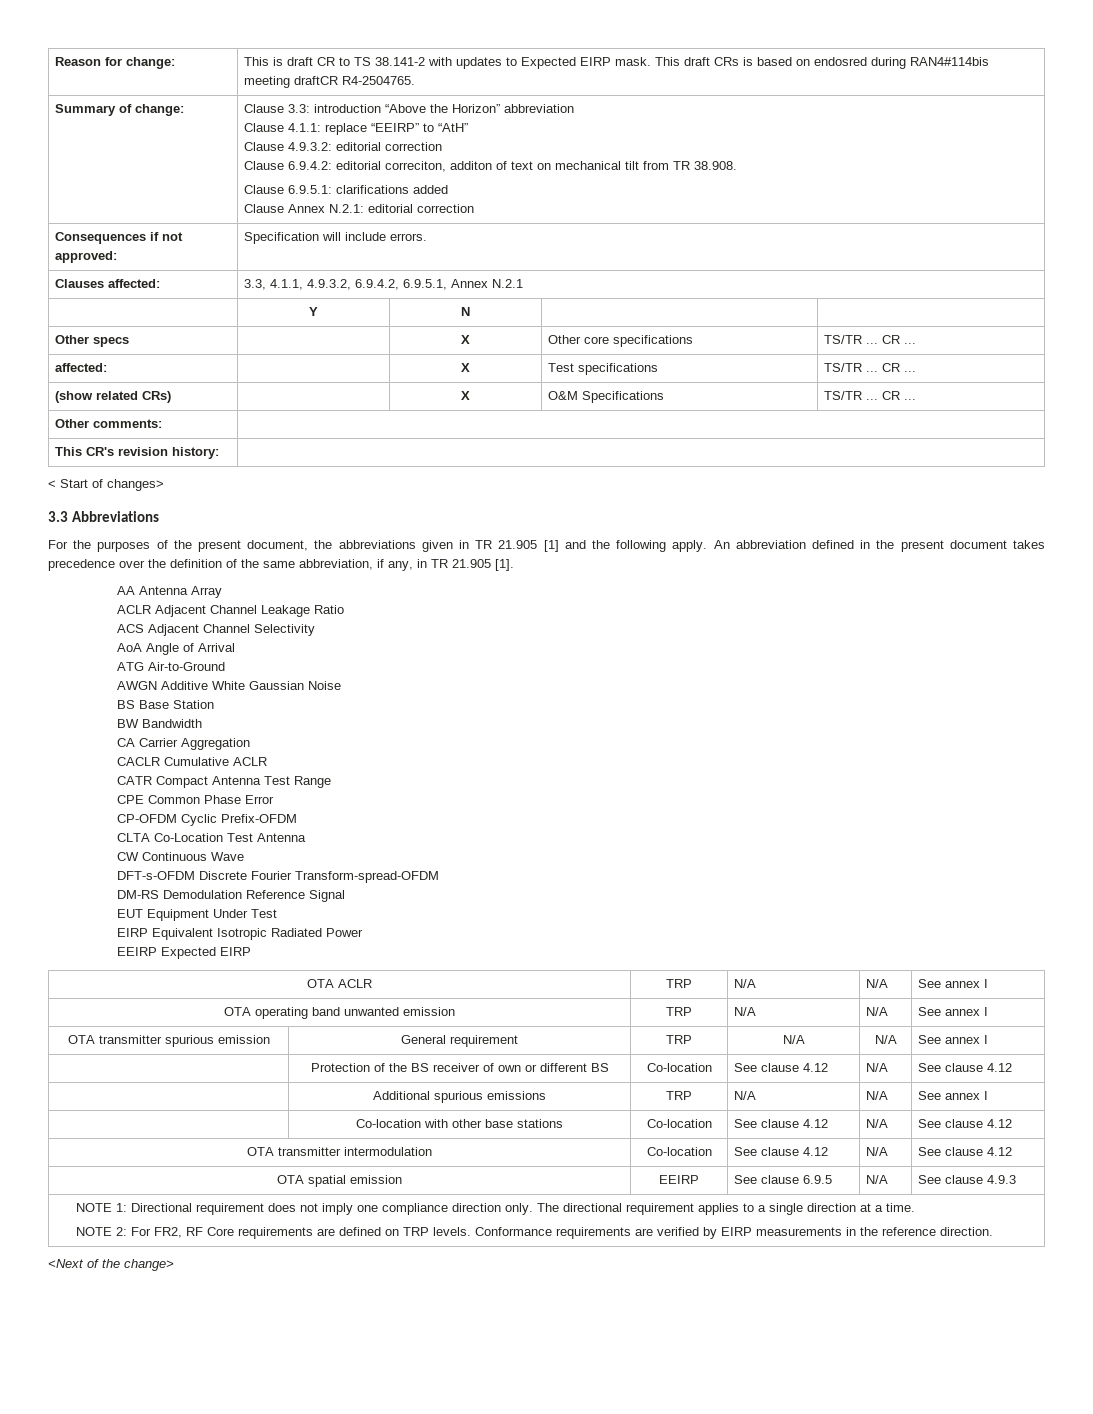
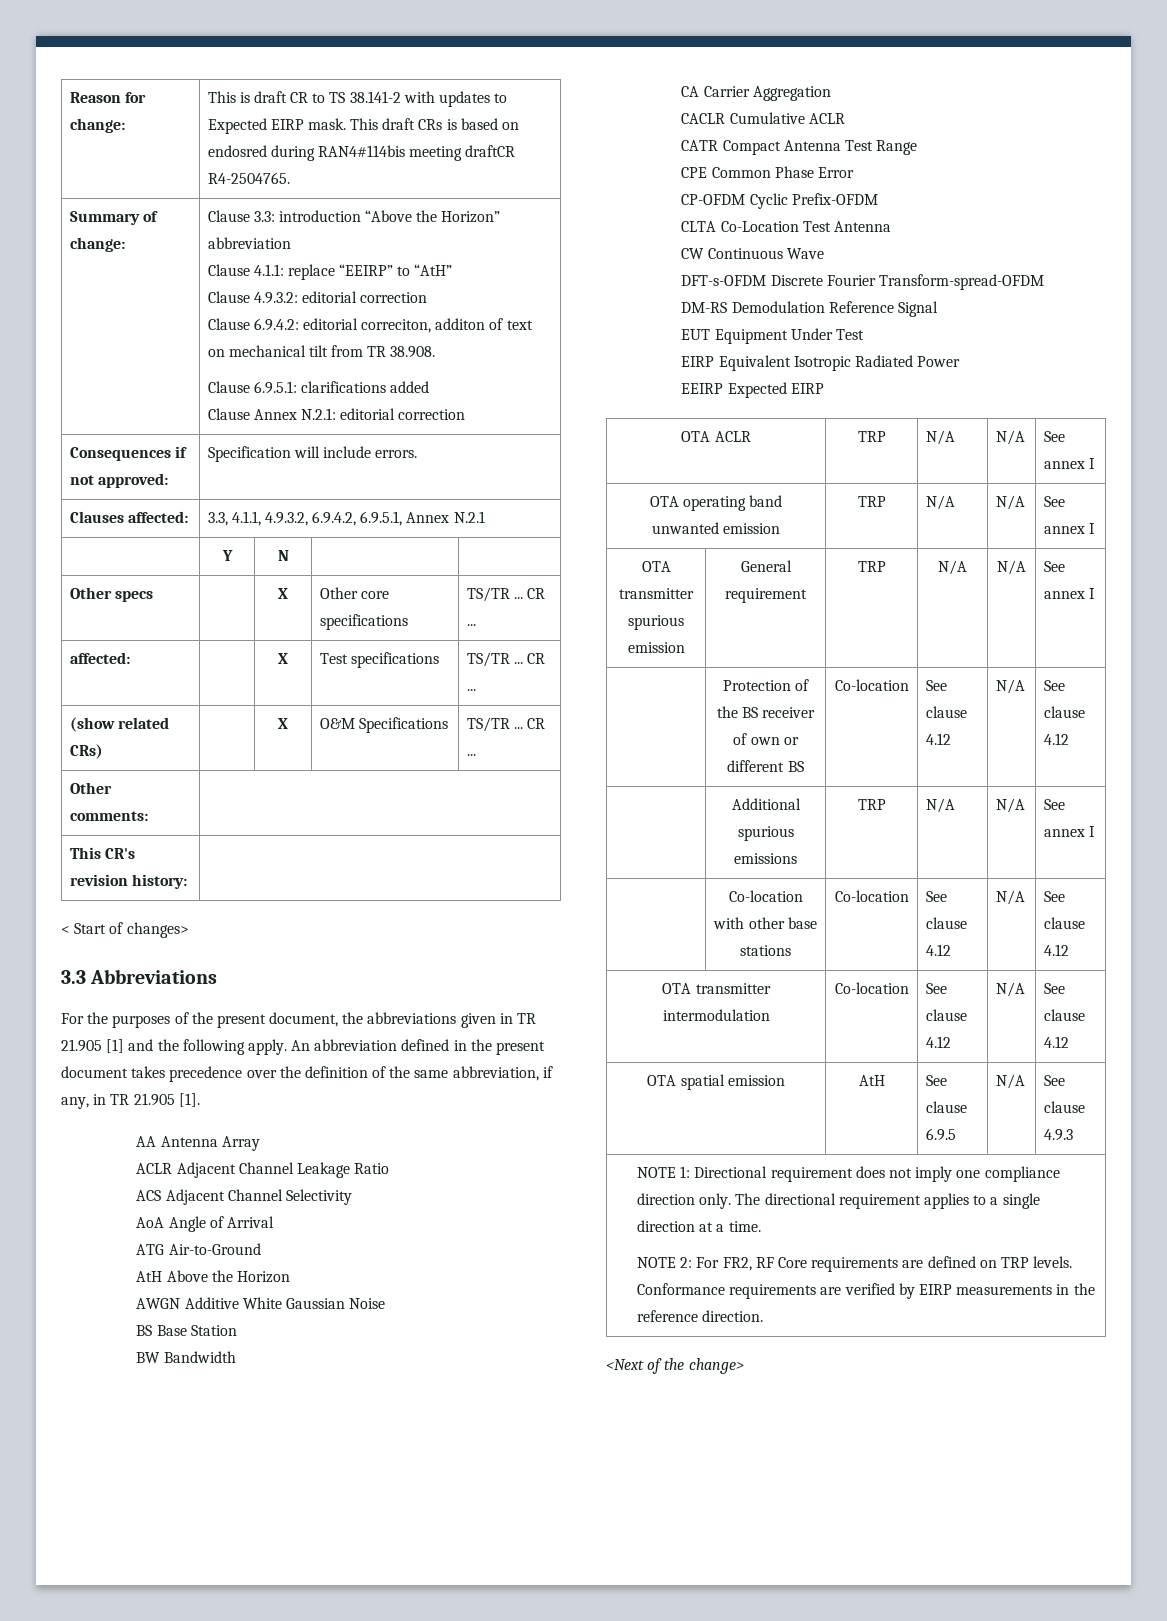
(225, 666) none -> [136,1270,290,1283] // AtH Above the Horizon
[659,1175,699,1184] EEIRP -> [858,1075,885,1086] AtH

